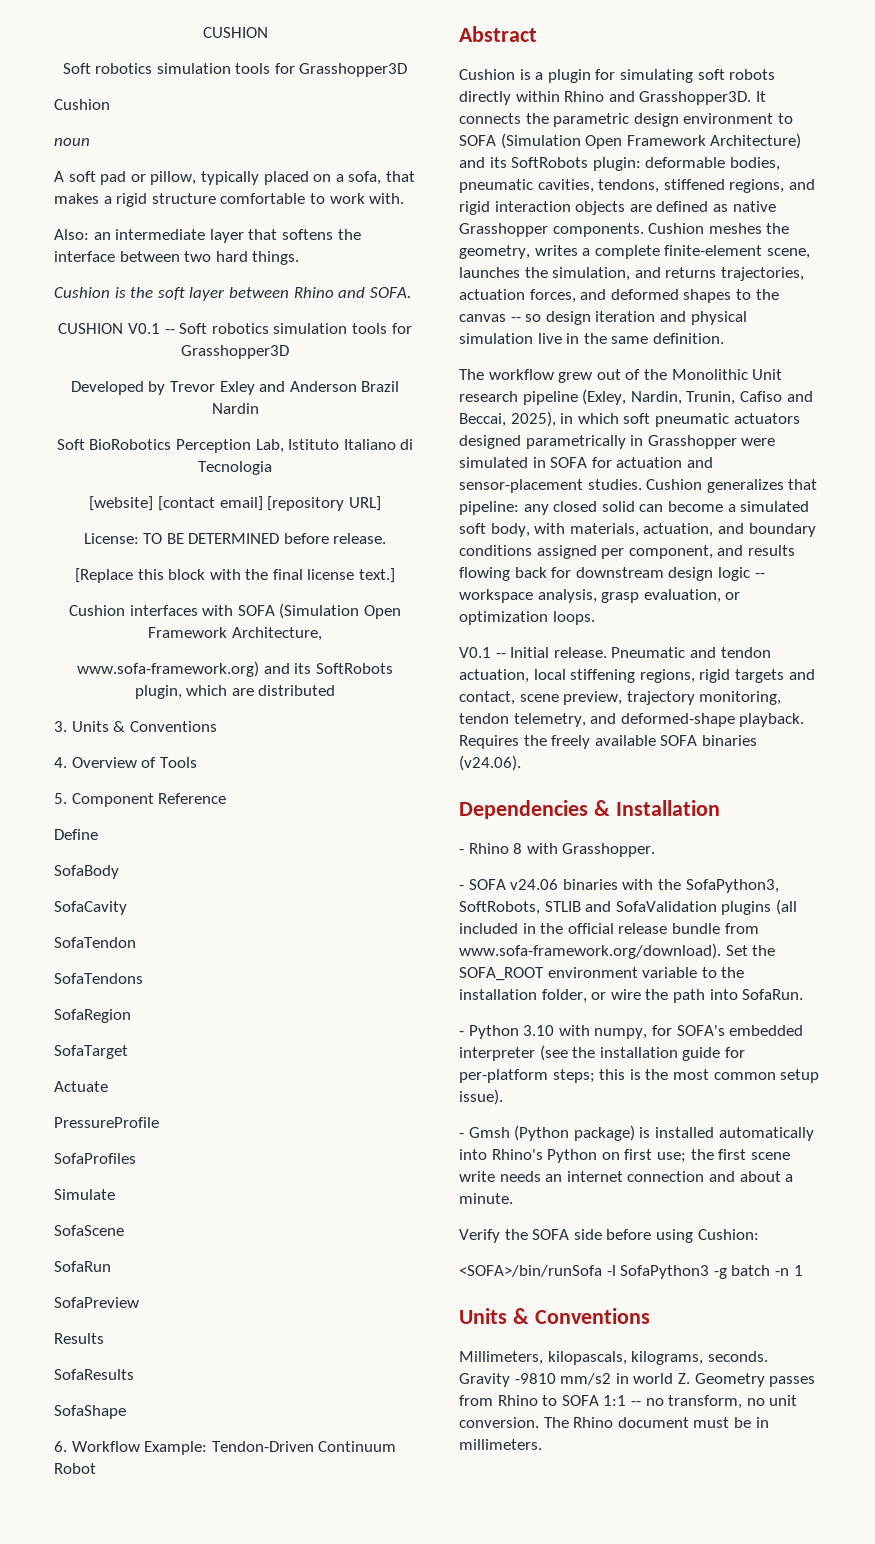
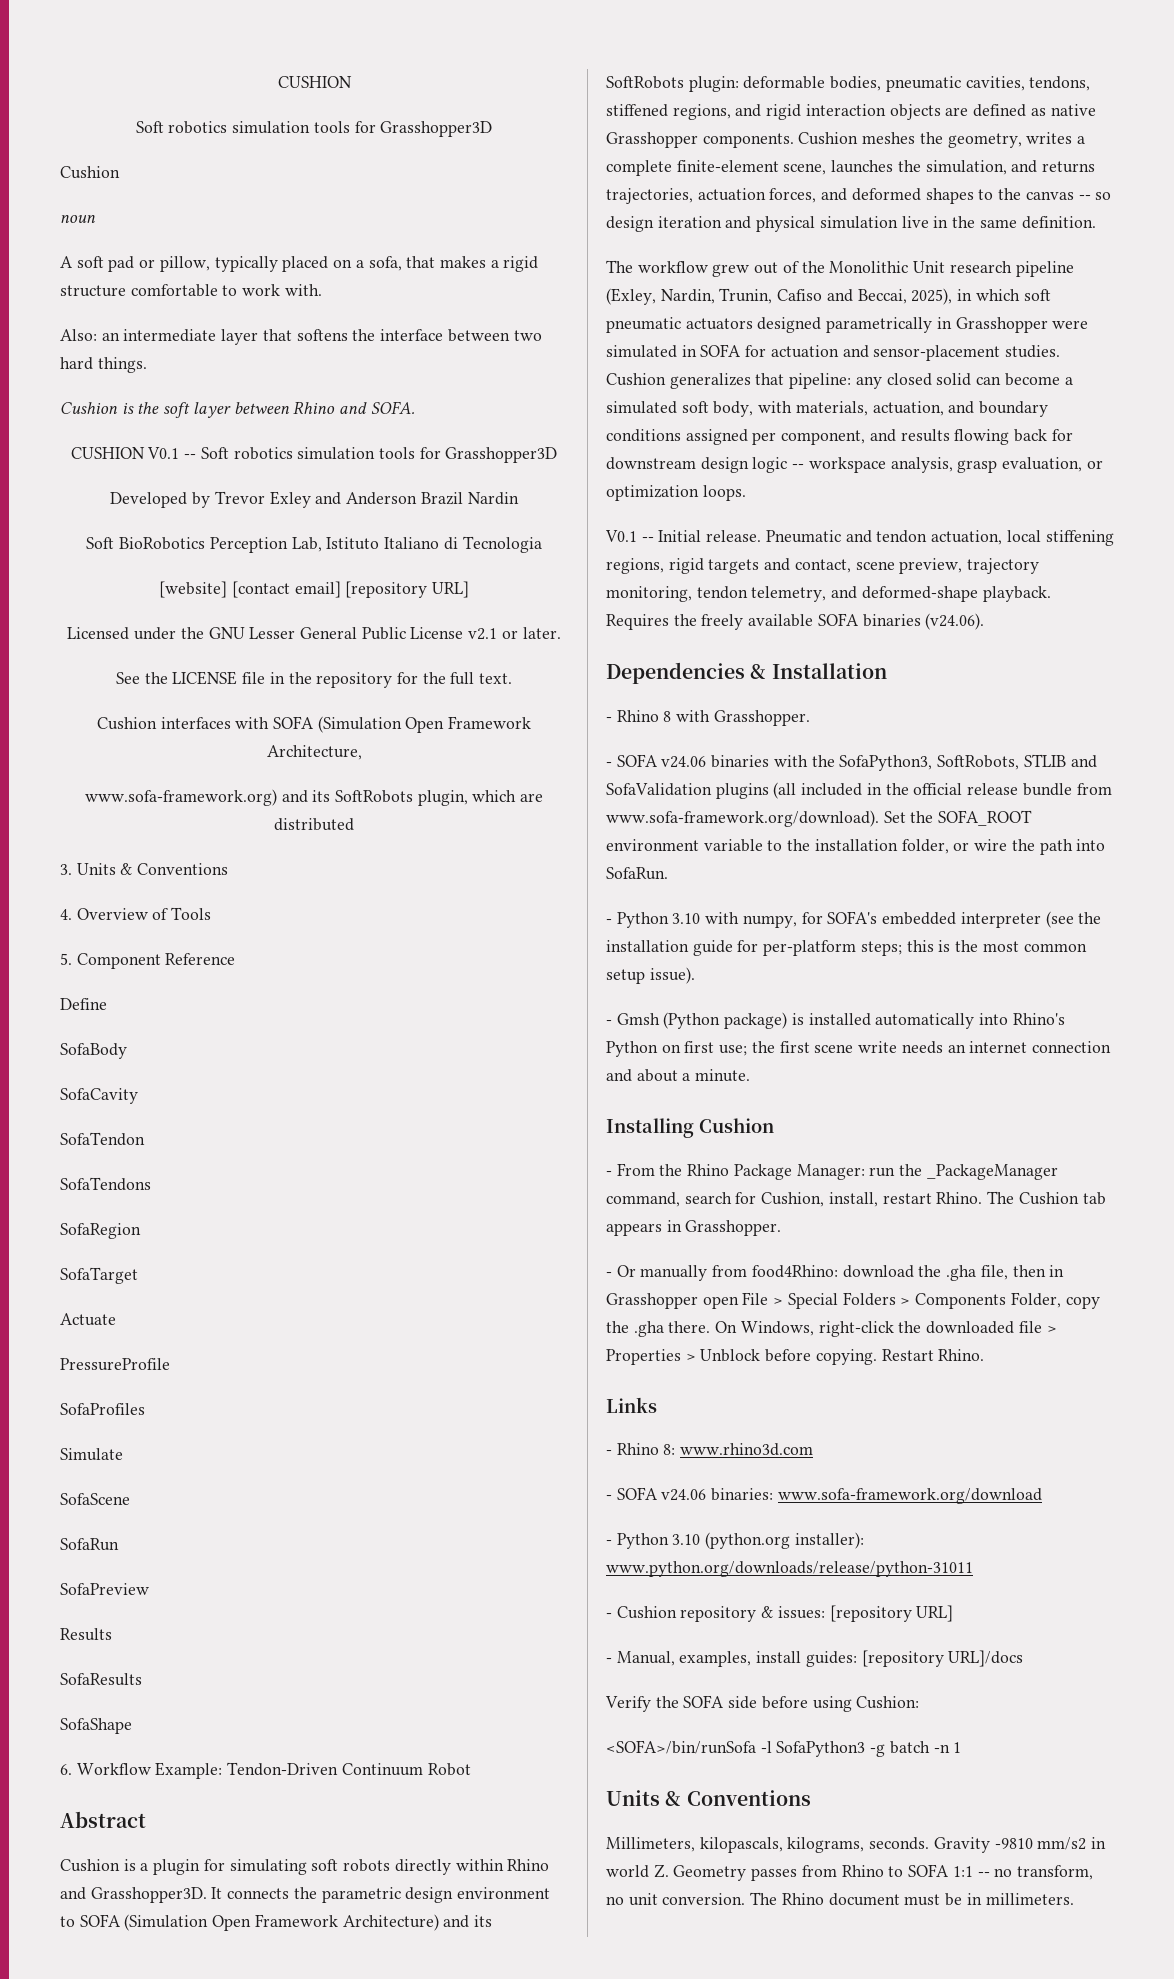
[83,533,387,544] [74,568,396,583] License: TO BE DETERMINED before release. // [Replace this block with the final license text.] -> [67,627,561,640] [115,671,513,688] Licensed under the GNU Lesser General Public License v2.1 or later. // See the LICENSE file in the repository for the full text.
(513, 1198) none -> [606,1118,774,1138] [606,1163,1058,1180] [606,1191,1106,1207] [606,1220,782,1236] [606,1265,1065,1281] [606,1292,1100,1309] [606,1321,1057,1337] [606,1349,985,1365] [606,1397,657,1413] [606,1443,814,1456] [606,1487,1042,1504] [606,1532,864,1549] [606,1561,973,1577] [606,1605,954,1622] [606,1650,1024,1667] // Installing Cushion // - From the Rhino Package Manager: run the _PackageManager command, search for Cushion, install, restart Rhino. The Cushion tab appears in Grasshopper. // - Or manually from food4Rhino: download the .gha file, then in Grasshopper open File > Special Folders > Components Folder, copy the .gha there. On Windows, right-click the downloaded file > Properties > Unblock before copying. Restart Rhino. // Links // - Rhino 8: www.rhino3d.com // - SOFA v24.06 binaries: www.sofa-framework.org/download // - Python 3.10 (python.org installer): www.python.org/downloads/release/python-31011 // - Cushion repository & issues: [repository URL] // - Manual, examples, install guides: [repository URL]/docs

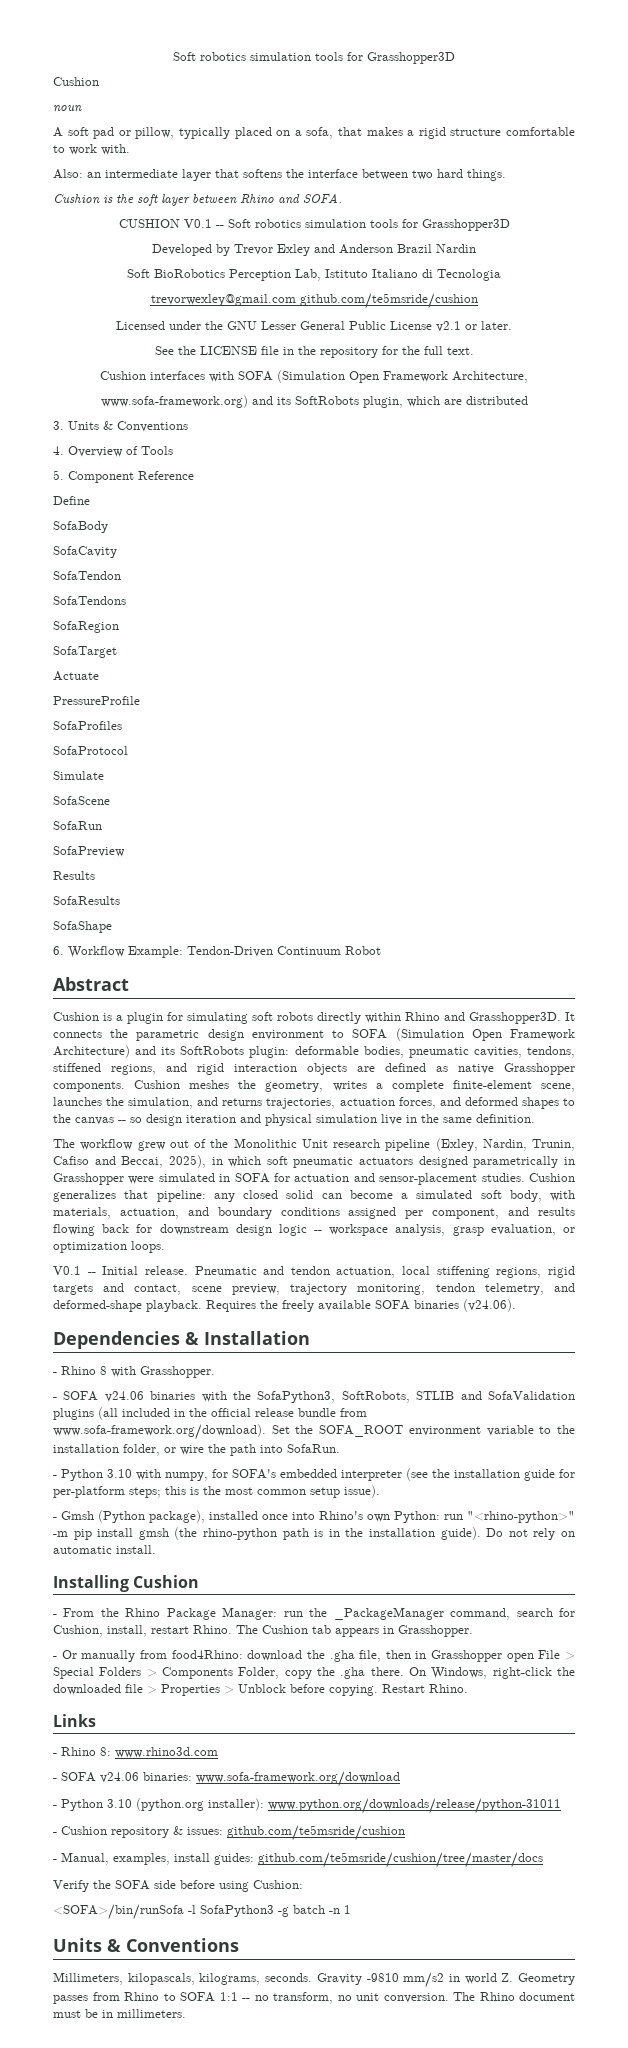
[277,76,352,88] CUSHION // -> (173, 56) none
[159,581,469,598] [website] [contact email] [repository URL] -> [150,293,478,309] trevorwexley@gmail.com github.com/te5msride/cushion
(145, 1409) none -> [53,746,128,755] // SofaProtocol
[724,1012,1065,1029] [606,1041,1111,1057] [606,1069,751,1082] package) is installed automatically into Rhino's Python on first use; the first scene write needs an internet connection and about a minute. -> [149,1510,575,1523] [53,1527,576,1540] [53,1545,156,1554] package), installed once into Rhino's own Python: run "<rhino-python>" -m pip install gmsh (the rhino-python path is in the installation guide). Do not rely on automatic install.
[829,1605,954,1622] [repository URL] -> [227,1825,405,1841] github.com/te5msride/cushion
[861,1650,1024,1667] [repository URL]/docs -> [258,1852,543,1868] github.com/te5msride/cushion/tree/master/docs

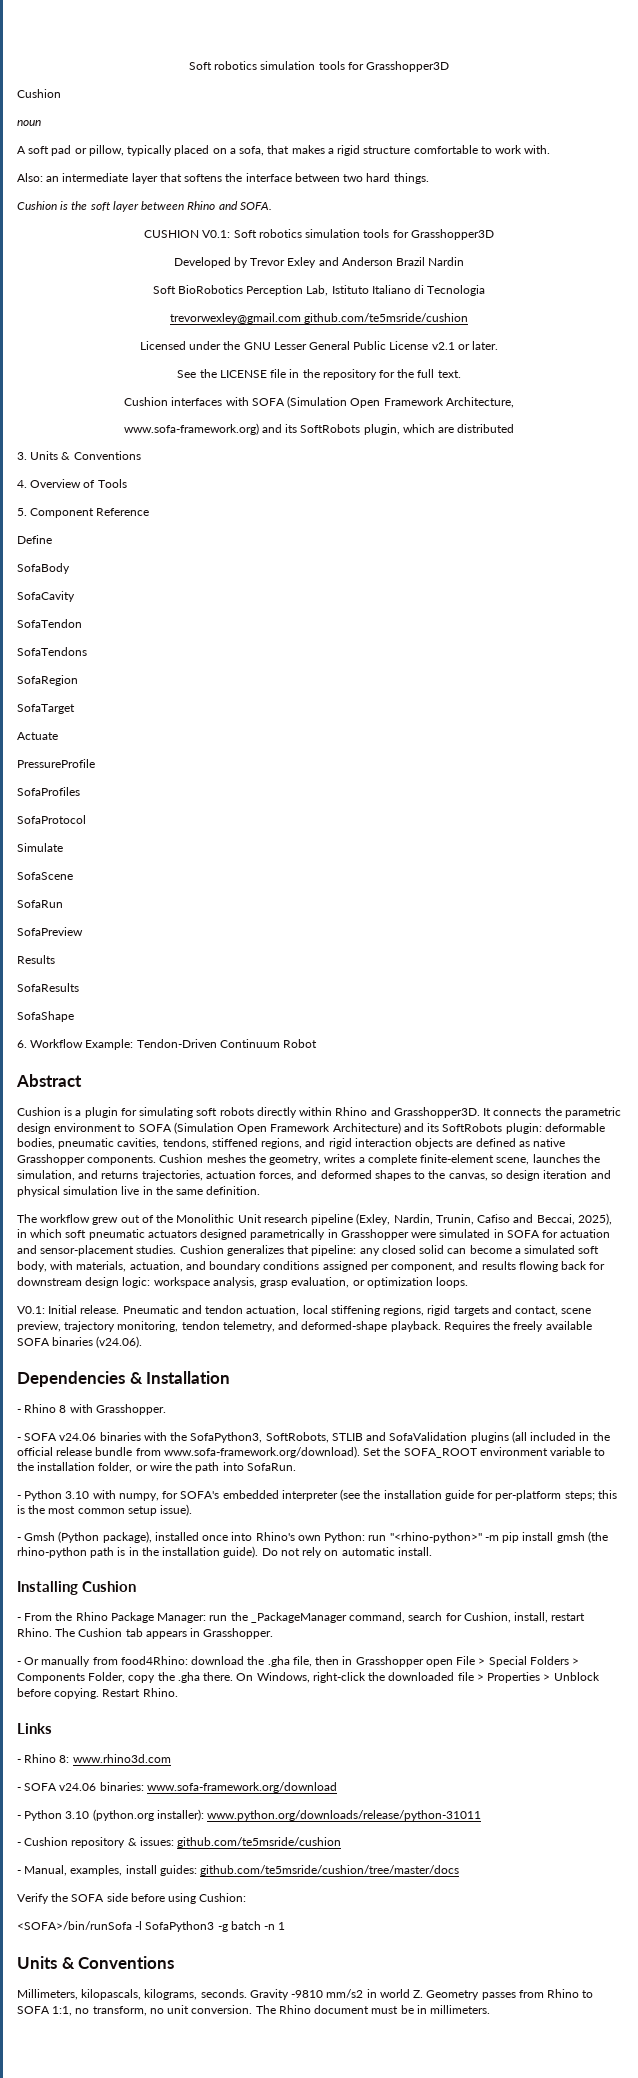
[183,219,224,228] V0.1 -- -> [202,230,231,238] V0.1:
[75,1117,126,1125] canvas -- -> [448,1173,488,1181] canvas,
[278,1224,323,1236] logic -- -> [122,1277,151,1288] logic:
[53,1266,96,1275] V0.1 -- -> [17,1306,45,1314] V0.1:
[219,1992,250,2001] 1:1 -- -> [52,2006,73,2016] 1:1,

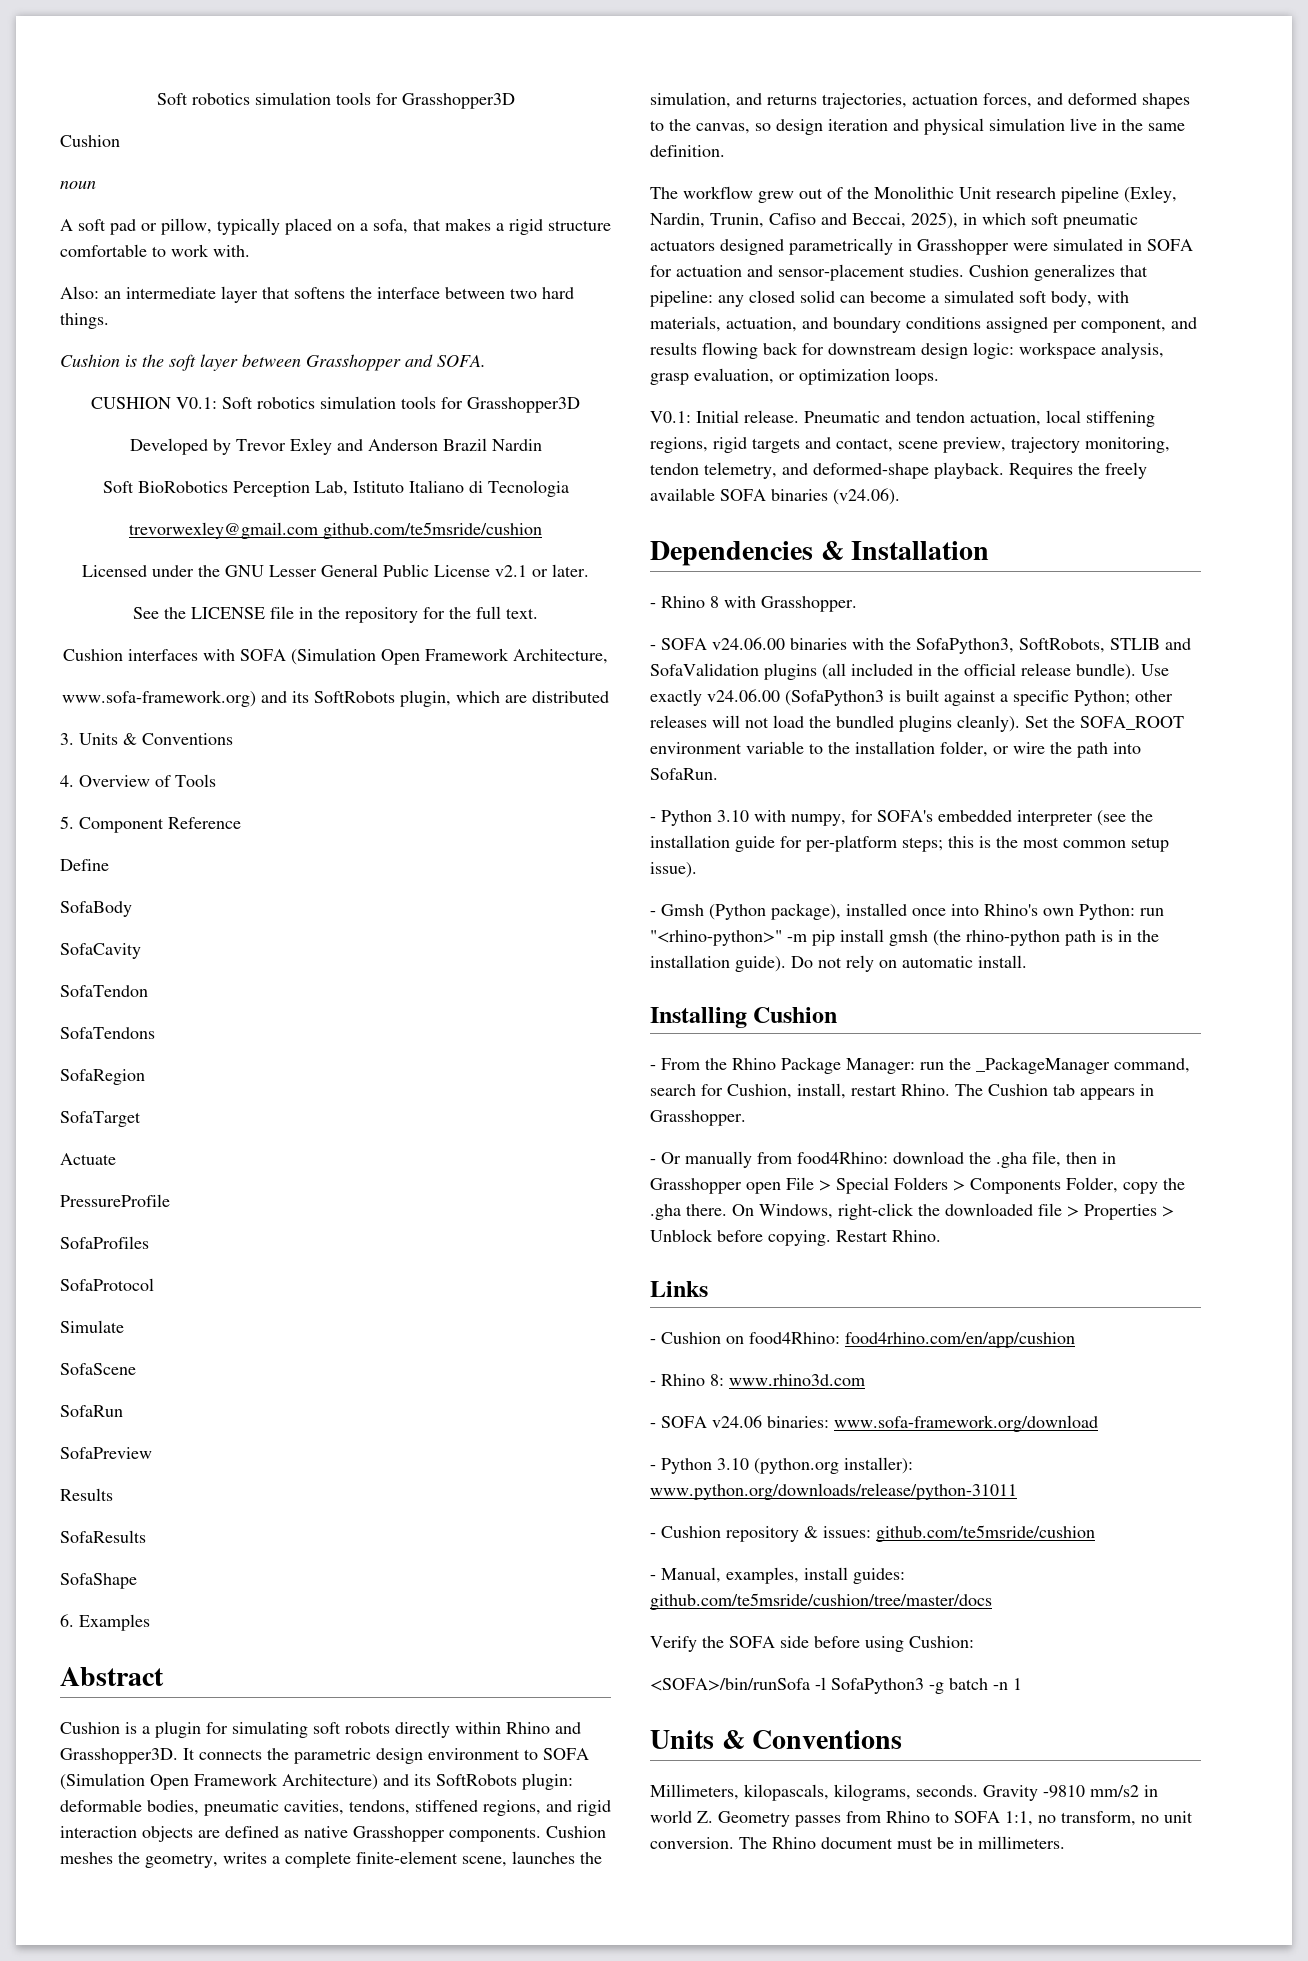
[187,201,216,210] Rhino -> [306,354,401,371] Grasshopper
[30,1039,318,1050] Workflow Example: Tendon-Driven Continuum Robot -> [79,1614,150,1631] Examples
[59,1433,97,1441] v24.06 -> [712,637,785,650] v24.06.00
[95,1446,360,1458] bundle from www.sofa-framework.org/download). -> [1076,663,1169,680] [650,689,1173,706] [650,715,1020,732] bundle). Use exactly v24.06.00 (SofaPython3 is built against a specific Python; other releases will not load the bundled plugins cleanly).
(52, 1728) none -> [650,1332,1075,1348] // - Cushion on food4Rhino: food4rhino.com/en/app/cushion

